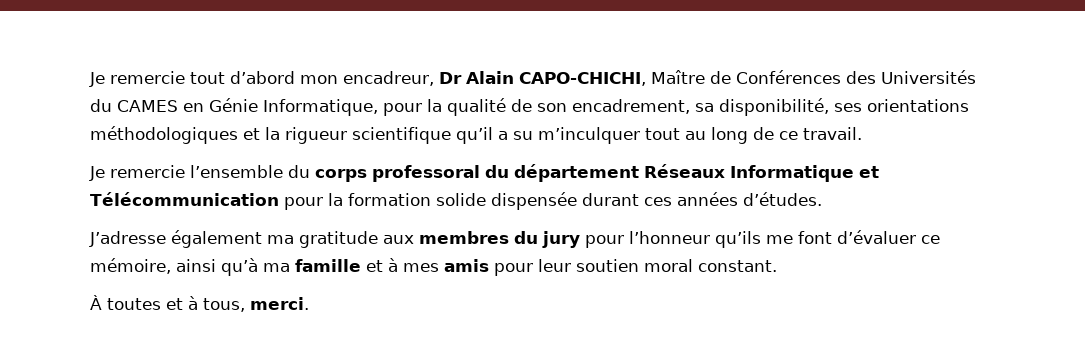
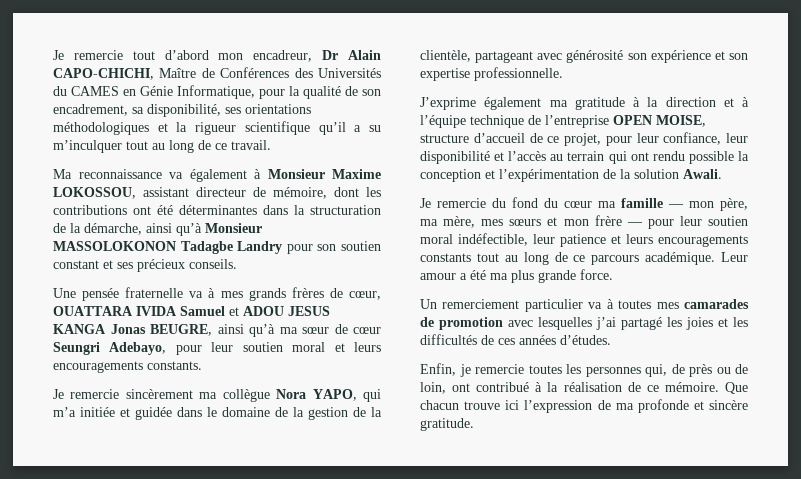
[89,164,879,182] [90,192,822,210] [89,230,940,248] [90,258,777,276] [90,295,309,312] Je remercie l’ensemble du corps professoral du département Réseaux Informatique et Télécommunication pour la formation solide dispensée durant ces années d’études. // J’adresse également ma gratitude aux membres du jury pour l’honneur qu’ils me font d’évaluer ce mémoire, ainsi qu’à ma famille et à mes amis pour leur soutien moral constant. // À toutes et à tous, merci. -> [53,169,381,182] [53,187,381,199] [53,205,381,215] [53,223,262,236] [53,241,381,254] [53,259,237,272] [53,287,381,301] [53,306,330,316] [53,324,381,337] [53,342,381,355] [53,361,202,373] [53,389,381,402] [53,407,382,420] [420,50,748,63] [420,67,563,81] [420,97,749,110] [420,115,706,128] [420,132,748,146] [420,151,749,164] [420,169,722,182] [420,197,748,211] [420,215,748,229] [420,233,748,247] [420,252,748,265] [420,269,613,283] [420,299,749,312] [420,317,748,330] [420,334,611,345] [420,363,748,377] [420,382,748,394] [420,399,748,413] [420,418,474,431] Ma reconnaissance va également à Monsieur Maxime LOKOSSOU, assistant directeur de mémoire, dont les contributions ont été déterminantes dans la structuration de la démarche, ainsi qu’à Monsieur MASSOLOKONON Tadagbe Landry pour son soutien constant et ses précieux conseils. // Une pensée fraternelle va à mes grands frères de cœur, OUATTARA IVIDA Samuel et ADOU JESUS KANGA Jonas BEUGRE, ainsi qu’à ma sœur de cœur Seungri Adebayo, pour leur soutien moral et leurs encouragements constants. // Je remercie sincèrement ma collègue Nora YAPO, qui m’a initiée et guidée dans le domaine de la gestion de la clientèle, partageant avec générosité son expérience et son expertise professionnelle. // J’exprime également ma gratitude à la direction et à l’équipe technique de l’entreprise OPEN MOISE, structure d’accueil de ce projet, pour leur confiance, leur disponibilité et l’accès au terrain qui ont rendu possible la conception et l’expérimentation de la solution Awali. // Je remercie du fond du cœur ma famille — mon père, ma mère, mes sœurs et mon frère — pour leur soutien moral indéfectible, leur patience et leurs encouragements constants tout au long de ce parcours académique. Leur amour a été ma plus grande force. // Un remerciement particulier va à toutes mes camarades de promotion avec lesquelles j’ai partagé les joies et les difficultés de ces années d’études. // Enfin, je remercie toutes les personnes qui, de près ou de loin, ont contribué à la réalisation de ce mémoire. Que chacun trouve ici l’expression de ma profonde et sincère gratitude.

